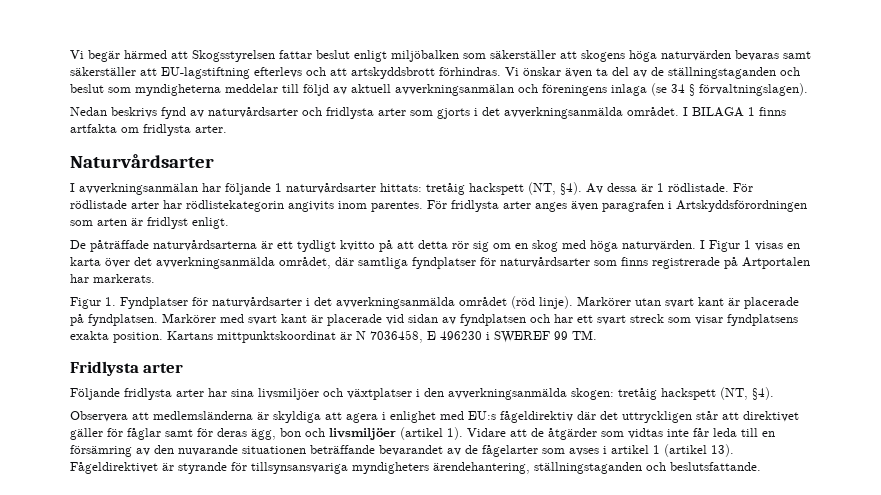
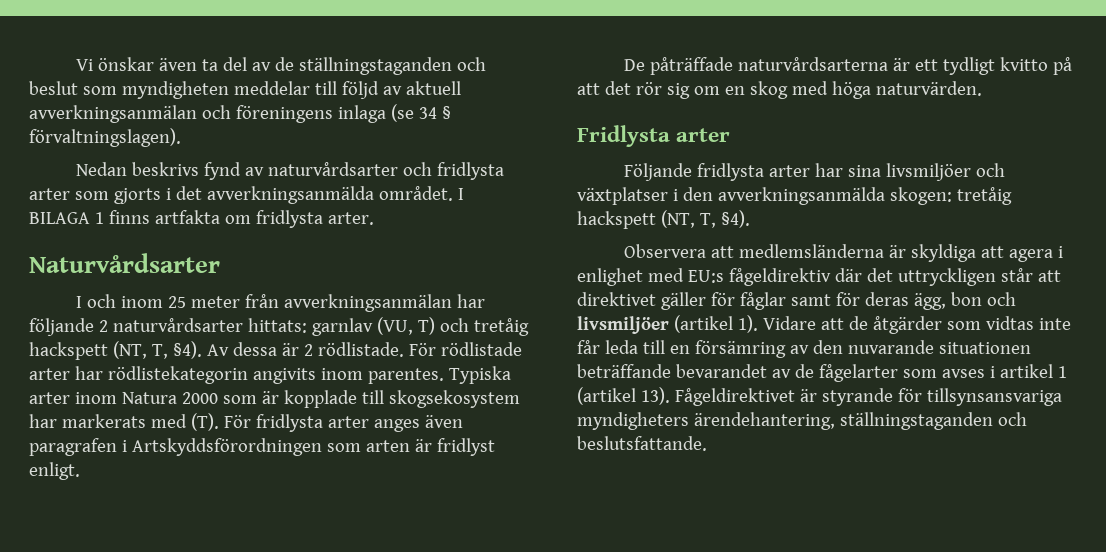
[70,50,811,62] [70,67,519,79] Vi begär härmed att Skogsstyrelsen fattar beslut enligt miljöbalken som säkerställer att skogens höga naturvärden bevaras samt säkerställer att EU-lagstiftning efterlevs och att artskyddsbrott förhindras. Vi -> [76,59,94,71] Vi
[135,84,221,96] myndigheterna -> [121,81,229,99] myndigheten
(75, 187) none -> [87,294,280,308] och inom 25 meter från
[275,183,282,192] 1 -> [98,320,108,332] 2
[426,182,556,195] tretåig hackspett (NT, -> [311,317,529,336] [29,341,168,360] garnlav (VU, T) och tretåig hackspett (NT, T,
[657,183,664,192] 1 -> [303,344,313,356] 2
(423, 206) none -> [448,366,511,384] [29,390,520,408] [29,413,219,431] Typiska arter inom Natura 2000 som är kopplade till skogsekosystem har markerats med (T).
[418,240,448,249] detta -> [604,81,631,95] det
[700,240,800,252] [70,257,810,269] [70,274,155,283] [70,296,799,309] [70,313,798,326] [70,330,597,343] I Figur 1 visas en karta över det avverkningsanmälda området, där samtliga fyndplatser för naturvårdsarter som finns registrerade på Artportalen har markerats. // Figur 1. Fyndplatser för naturvårdsarter i det avverkningsanmälda området (röd linje). Markörer utan svart kant är placerade på fyndplatsen. Markörer med svart kant är placerade vid sidan av fyndplatsen och har ett svart streck som visar fyndplatsens exakta position. Kartans mittpunktskoordinat är N 7036458, E 496230 i SWEREF 99 TM. -> (982, 88) none
(748, 393) none -> [699,213,716,228] T,

